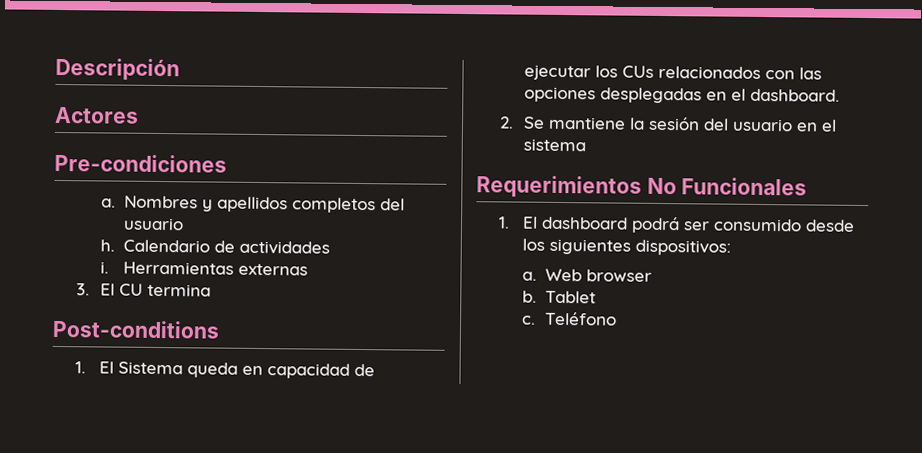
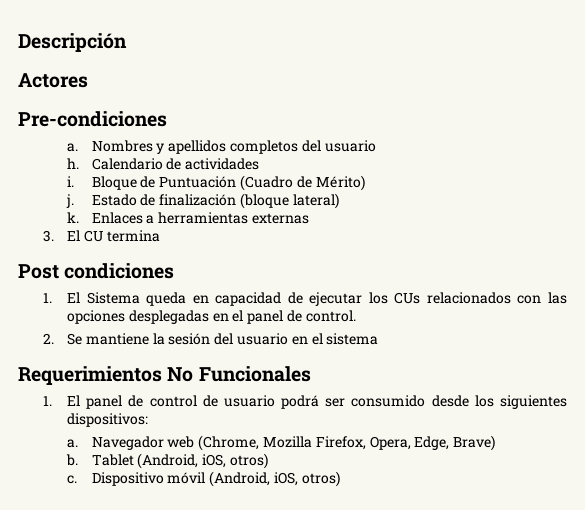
[123,261,235,275] Herramientas -> [91,175,365,191] [66,193,339,209] [67,212,249,224] Bloque de Puntuación (Cuadro de Mérito) // j. Estado de finalización (bloque lateral) // k. Enlaces a herramientas
[52,319,220,339] Post-conditions -> [18,263,175,279] Post condiciones
[749,88,840,102] dashboard. -> [247,310,356,324] panel de control.
[540,216,628,230] dashboard -> [86,395,275,409] panel de control de usuario
[545,268,653,282] [521,290,597,304] [521,311,618,326] Web browser // b. Tablet // c. Teléfono -> [91,435,496,451] [66,453,268,469] [67,471,340,487] Navegador web (Chrome, Mozilla Firefox, Opera, Edge, Brave) // b. Tablet (Android, iOS, otros) // c. Dispositivo móvil (Android, iOS, otros)

